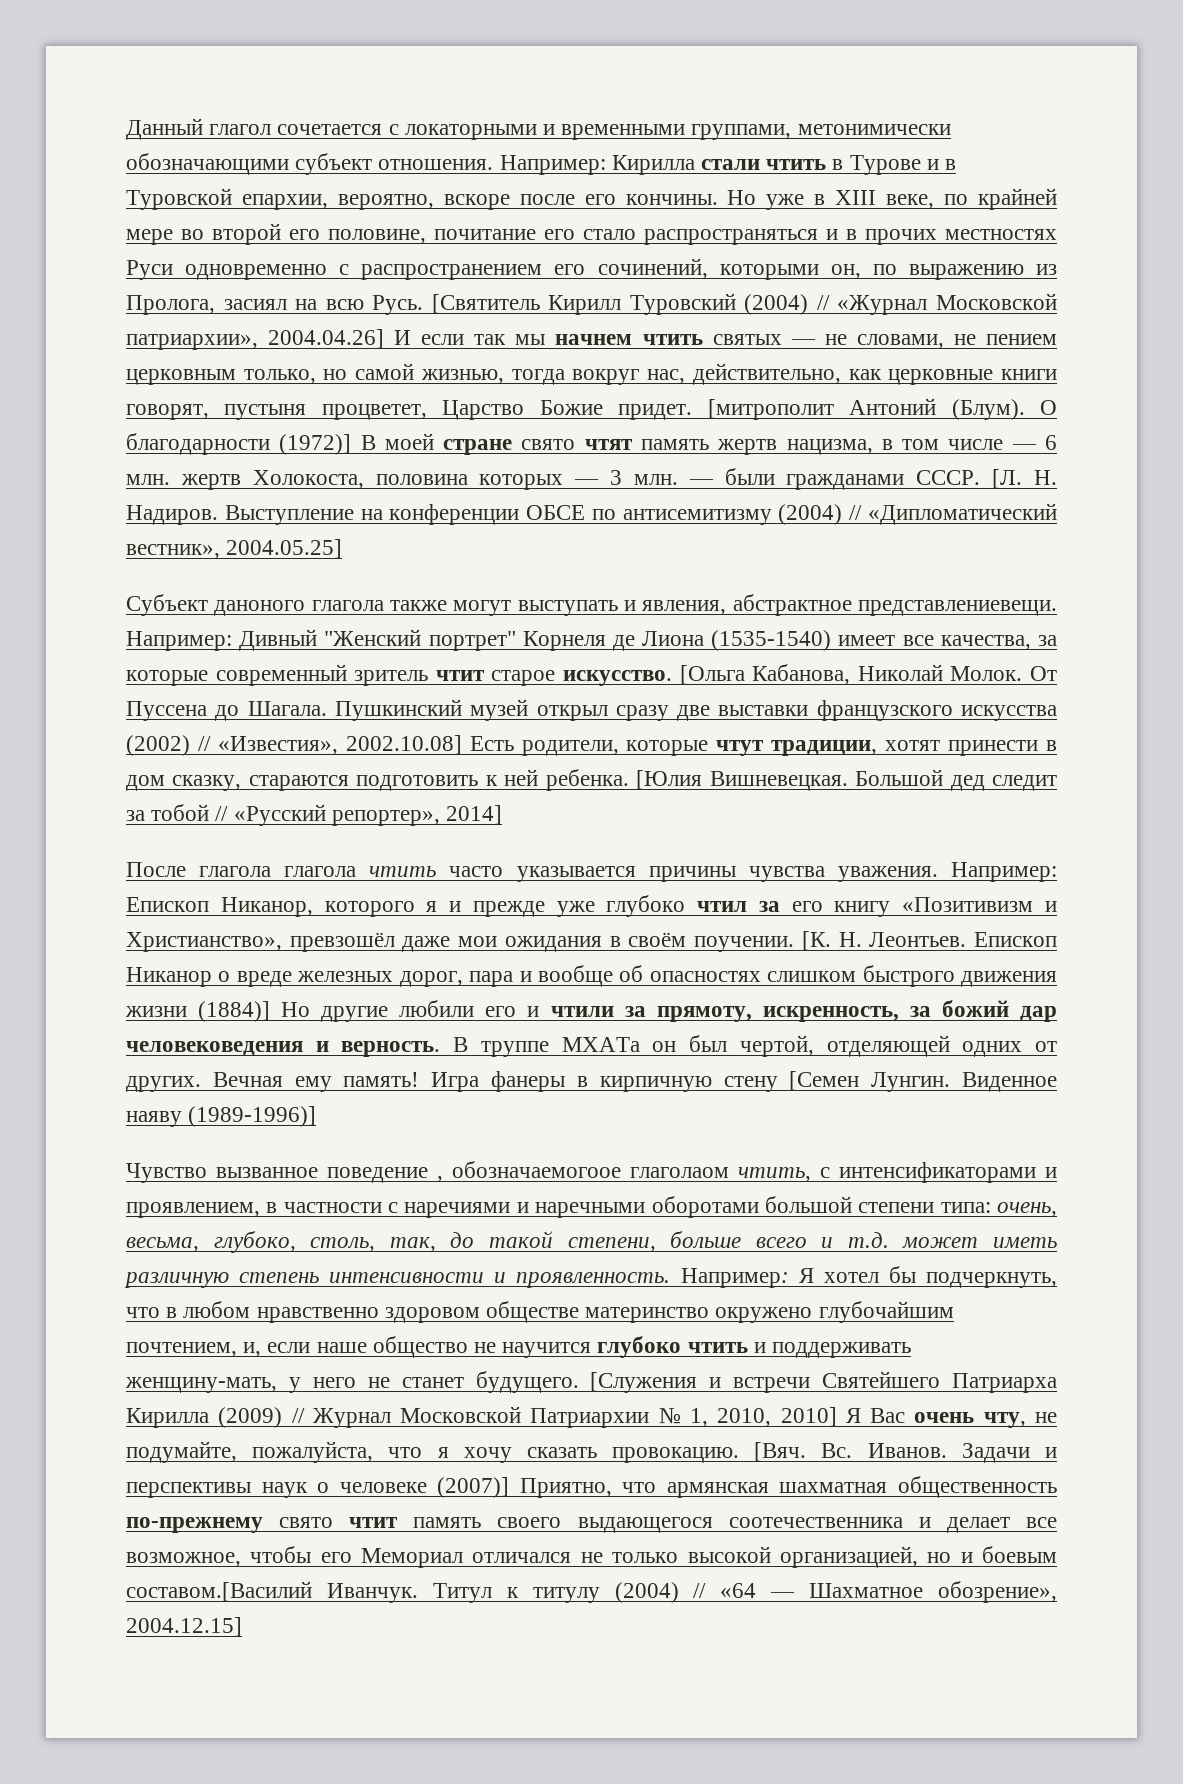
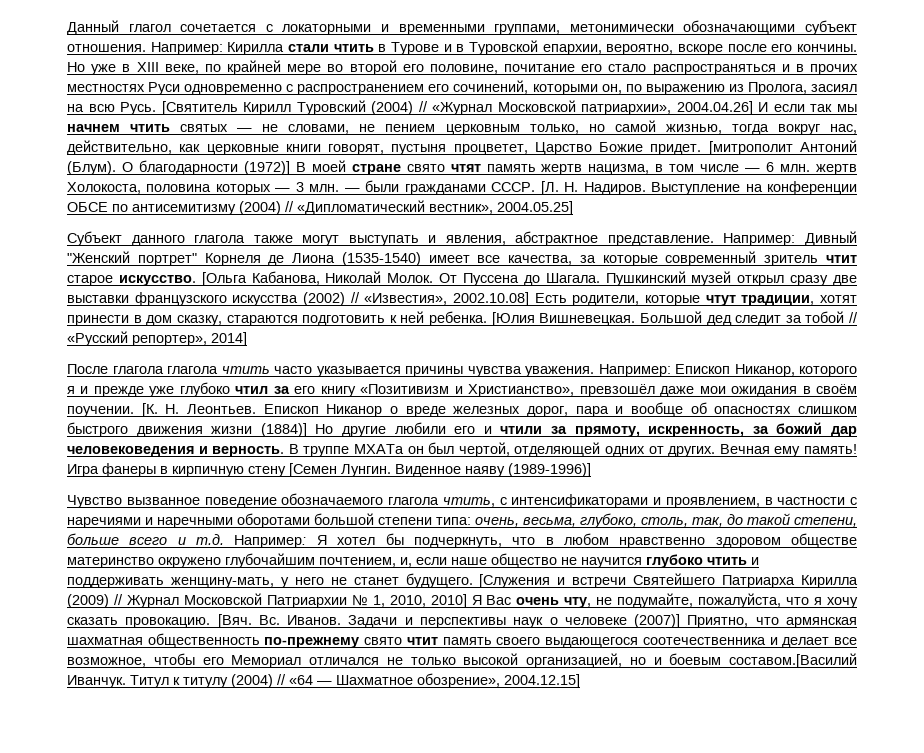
[214,600,306,616] даноного -> [131,235,185,246] данного
[858,600,1057,616] представлениевещи. -> [607,235,714,246] представление.
[437,1161,729,1182] , обозначаемогоое глаголаом -> [281,493,439,505] обозначаемого глагола
[902,1237,1057,1248] [124,1272,671,1288] может иметь различную степень интенсивности и проявленность. -> (225, 539) none

